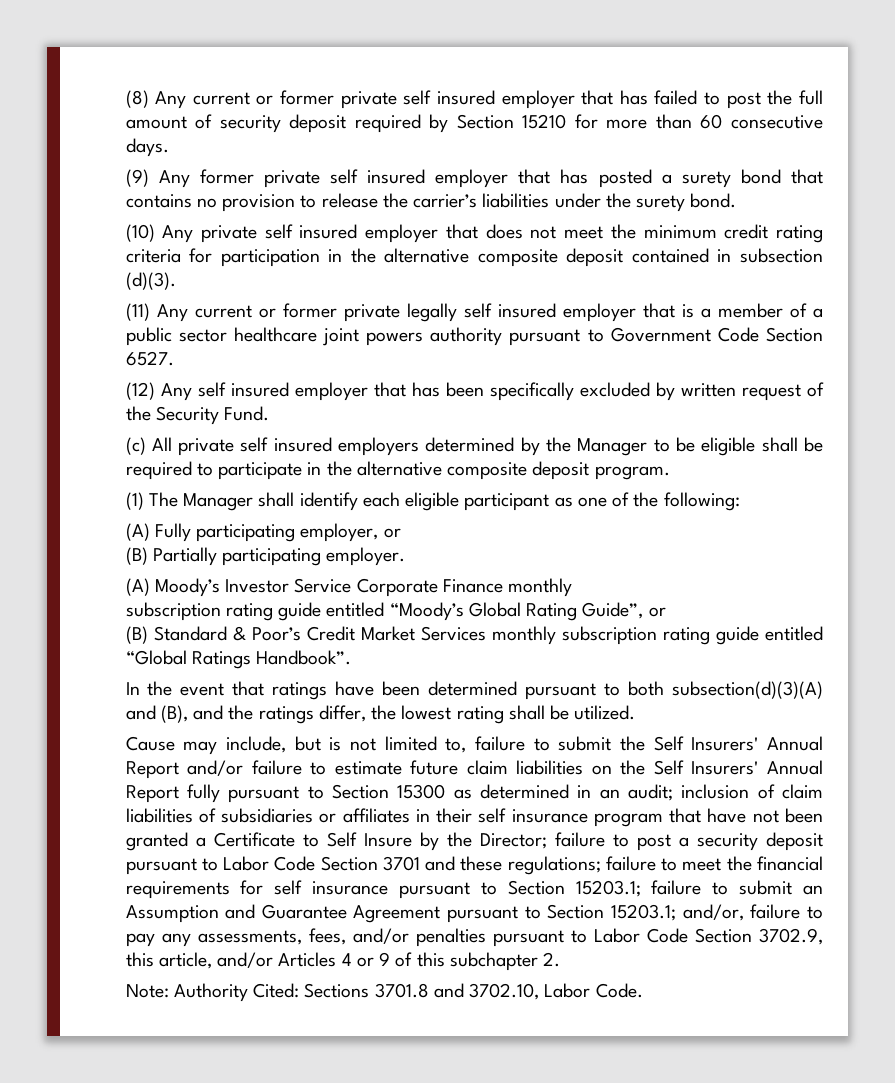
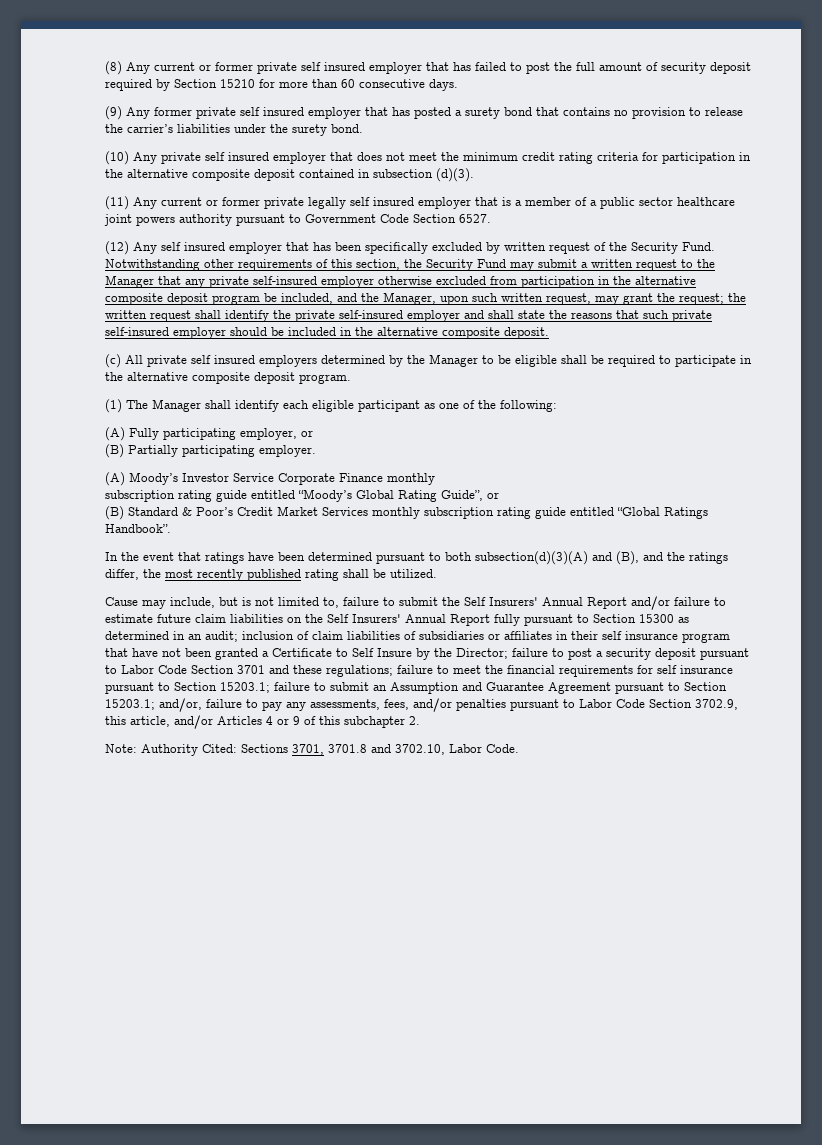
(270, 413) none -> [104,259,715,271] [104,275,696,288] [104,292,746,305] [104,310,712,322] [104,327,549,339] Notwithstanding other requirements of this section, the Security Fund may submit a written request to the Manager that any private self-insured employer otherwise excluded from participation in the alternative composite deposit program be included, and the Manager, upon such written request, may grant the request; the written request shall identify the private self-insured employer and shall state the reasons that such private self-insured employer should be included in the alternative composite deposit.
[401,705,452,720] lowest -> [164,569,301,581] most recently published
(370, 990) none -> [291,744,324,755] 3701,

